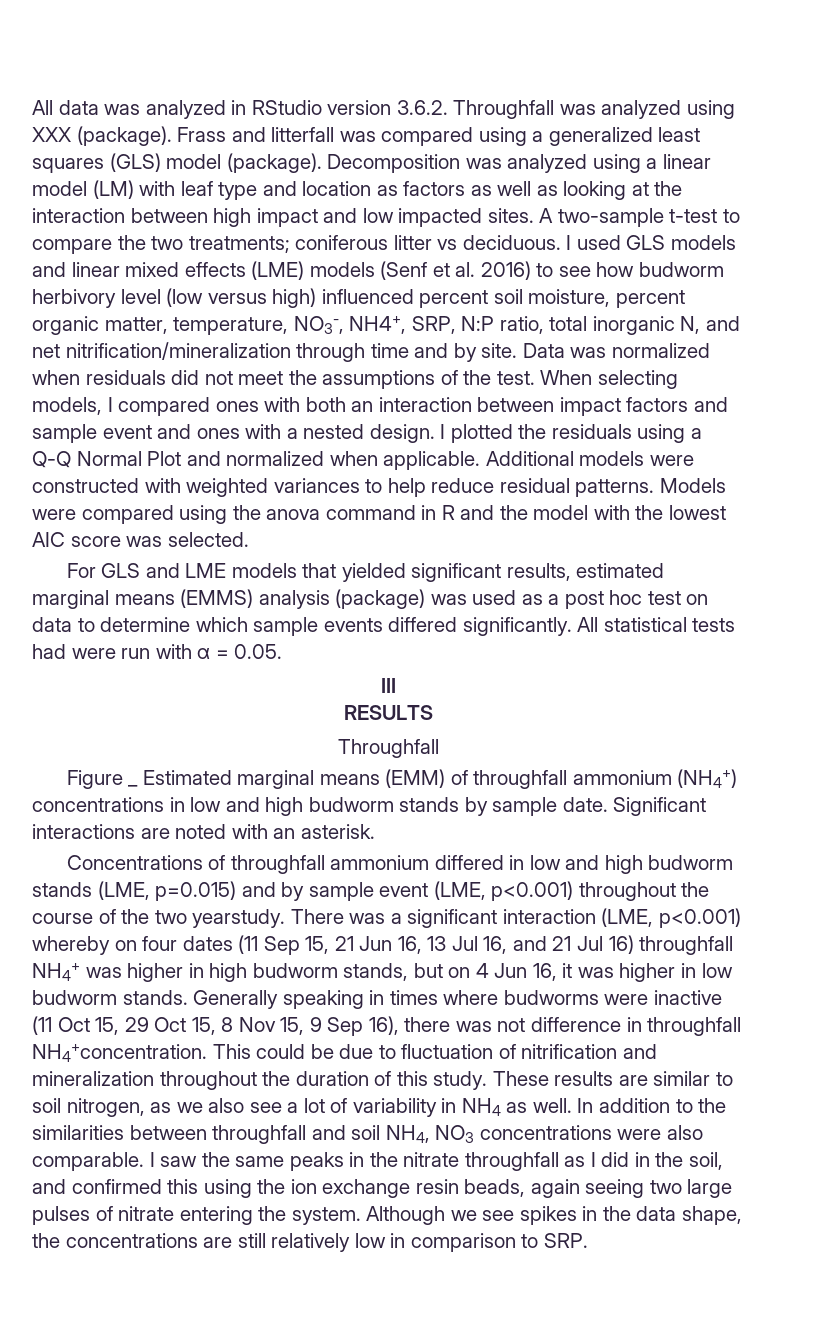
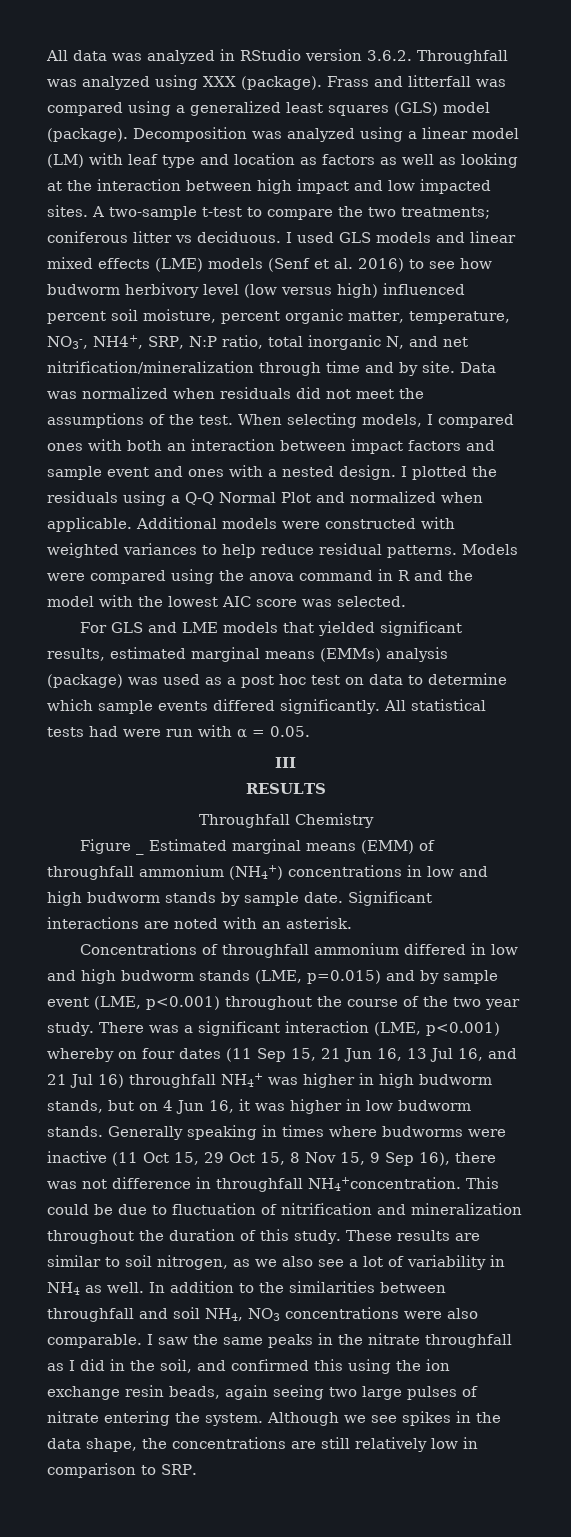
[180,589,254,608] (EMMS) -> [320,648,381,662] (EMMs)
(439, 748) none -> [294,813,374,828] Chemistry
[192,909,286,928] yearstudy. -> [485,999,520,1010] [47,1022,94,1036] year study.

